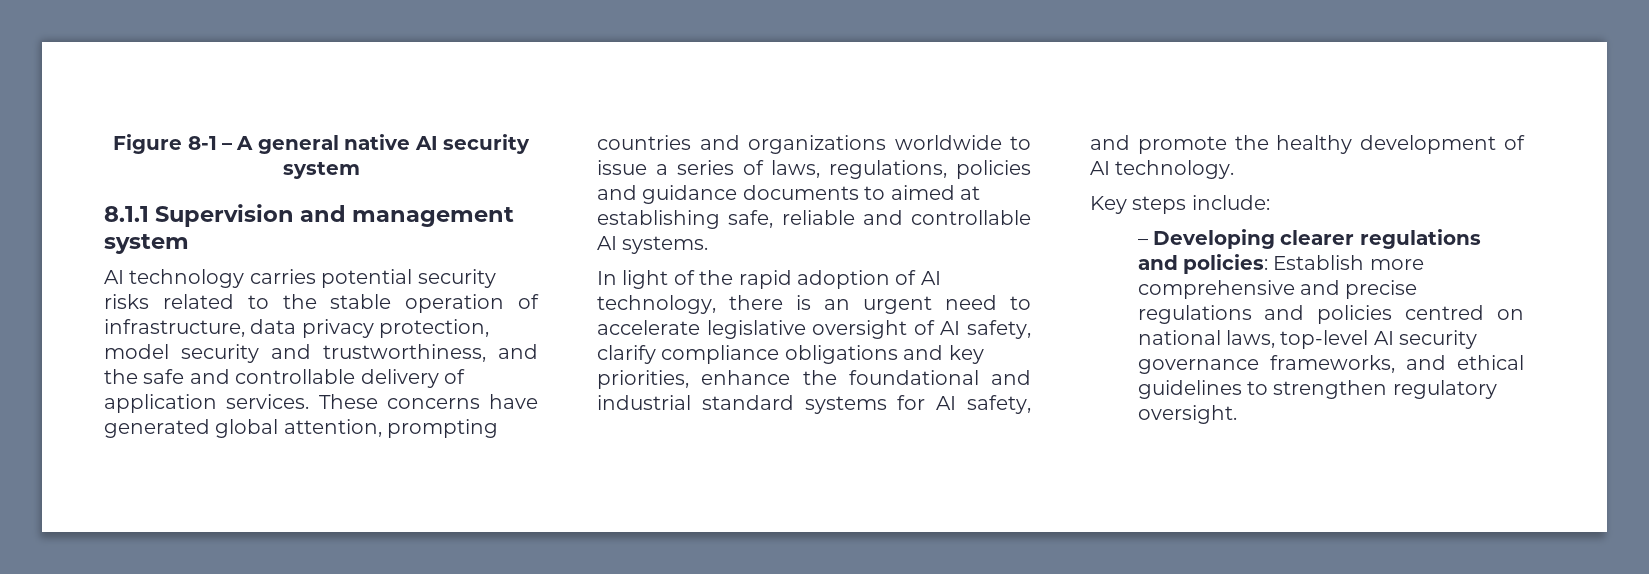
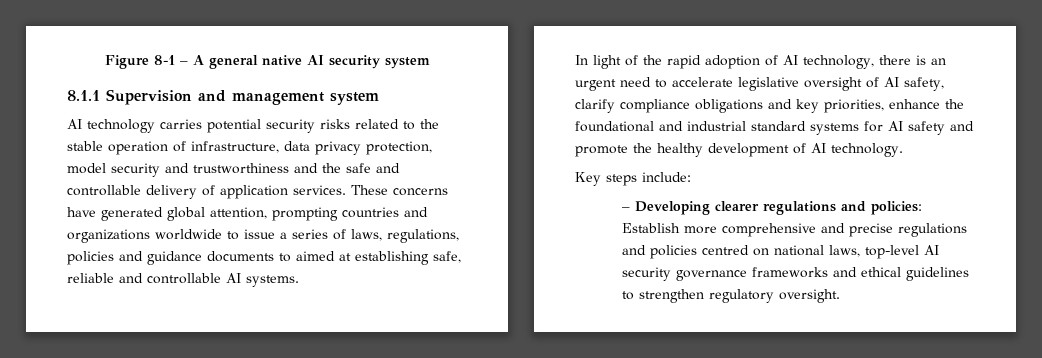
[323,344,486,362] trustworthiness, -> [193,163,289,174] trustworthiness
[967,395,1031,414] safety, -> [908,121,945,135] safety
[1269,355,1395,373] frameworks, -> [751,267,828,278] frameworks

